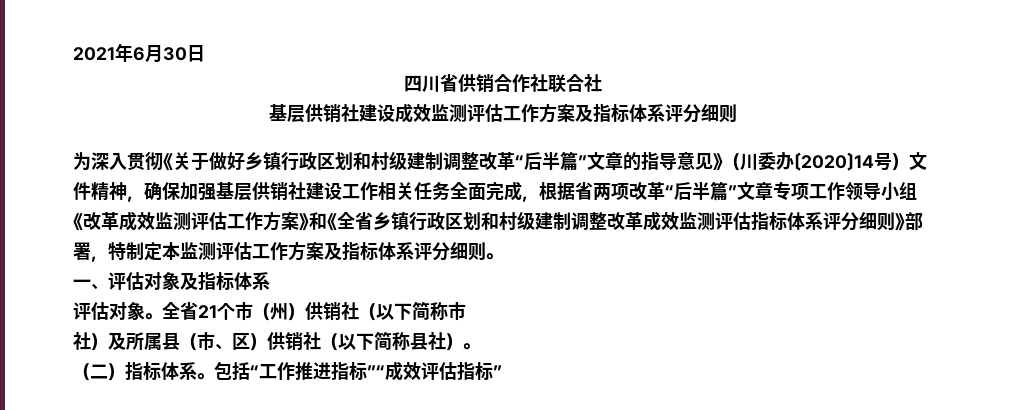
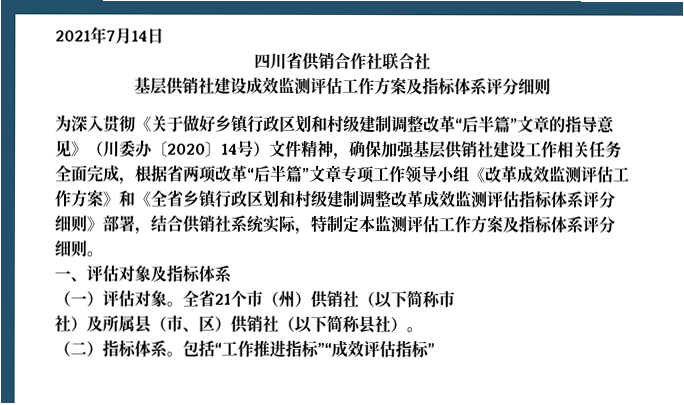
[133,45,187,63] 6月30 -> [106,27,148,45] 7月14
(108, 259) none -> [150,214,311,235] 结合供销社系统实际，
(270, 281) none -> [54,290,103,307] （一）

